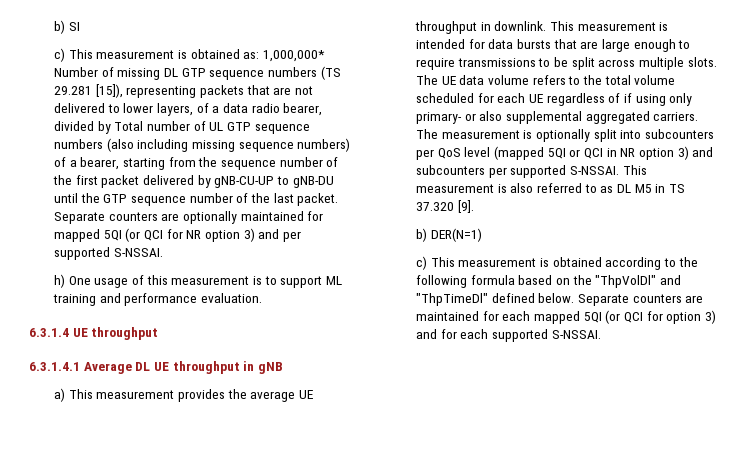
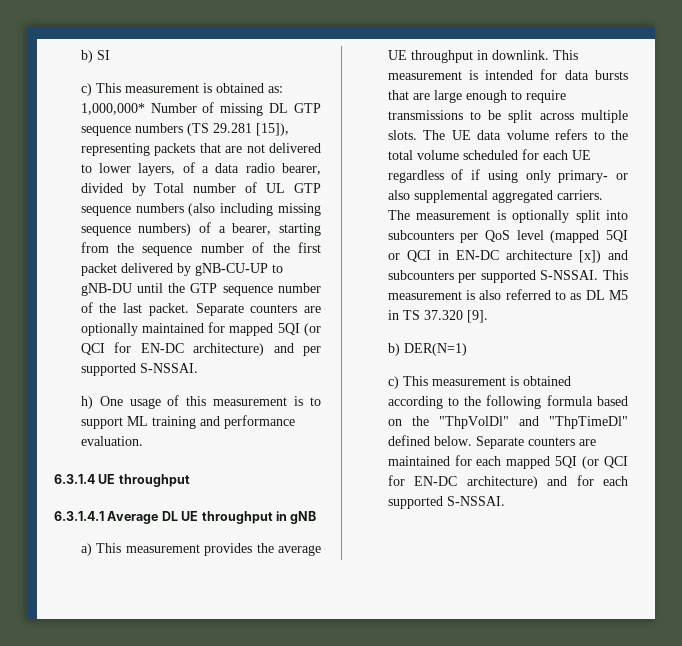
[186,228,255,242] NR option 3) -> [140,343,265,356] EN-DC architecture)
[620,146,689,160] NR option 3) -> [455,250,601,263] EN-DC architecture [x])
[666,310,716,324] option 3) -> [414,476,538,489] EN-DC architecture)

